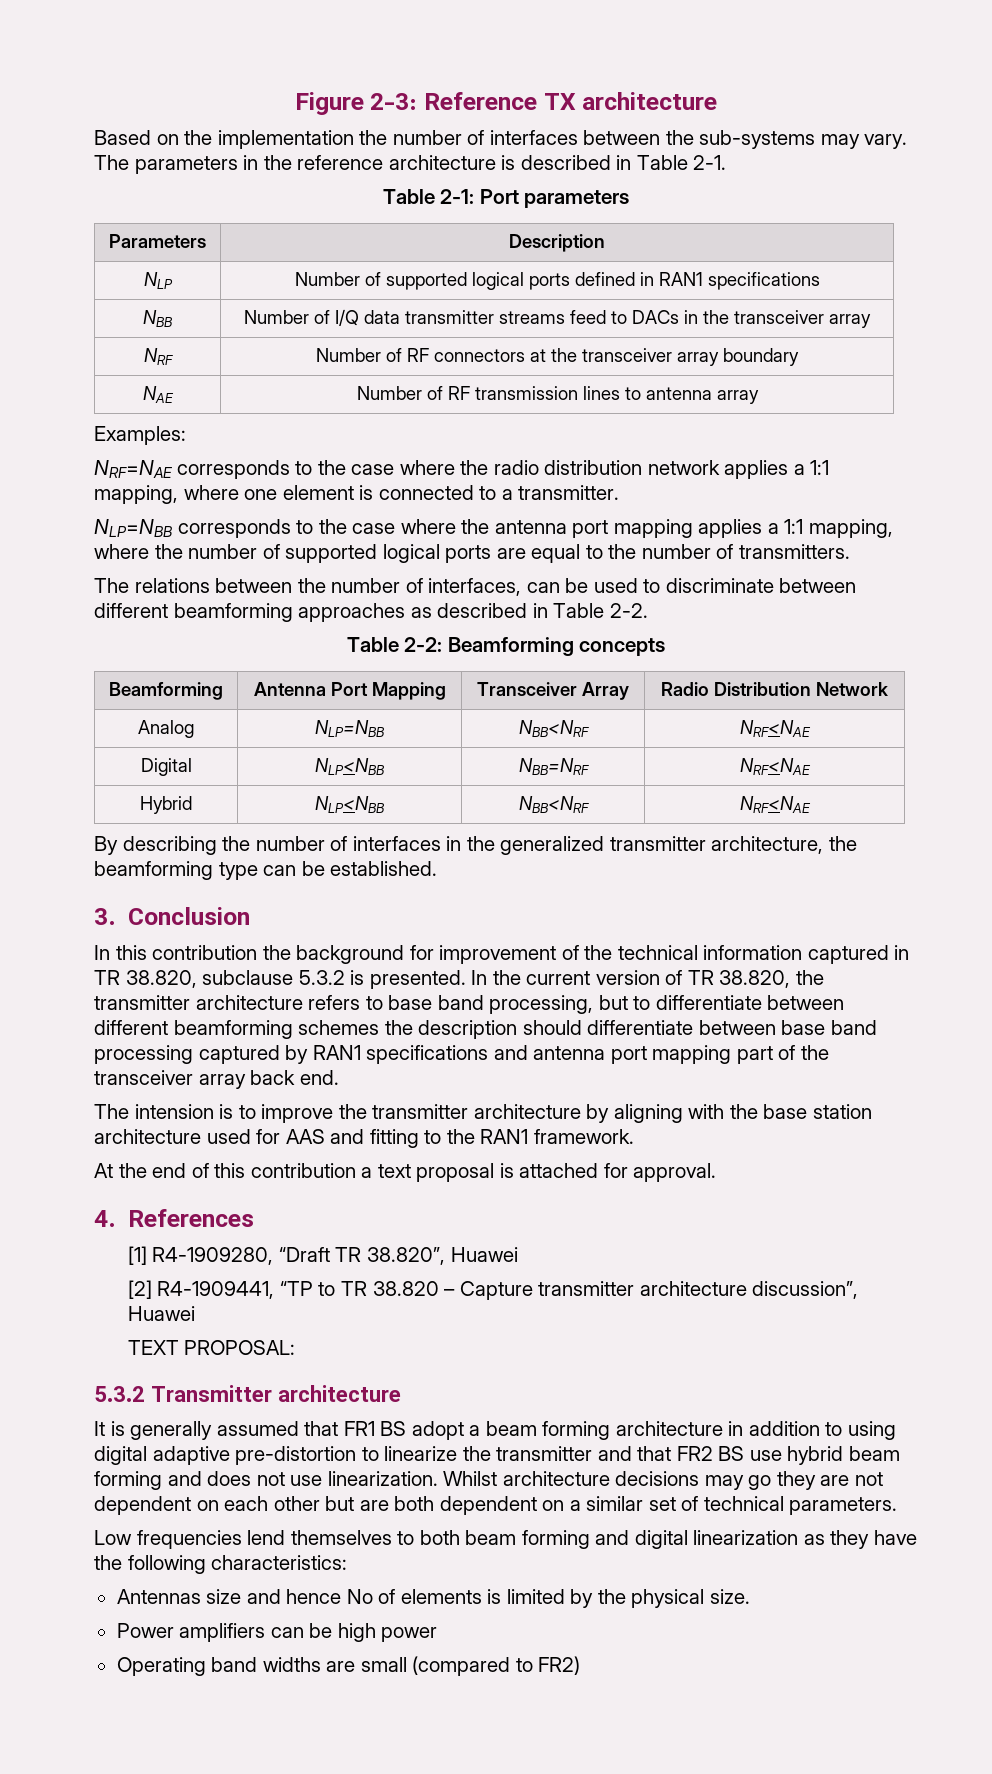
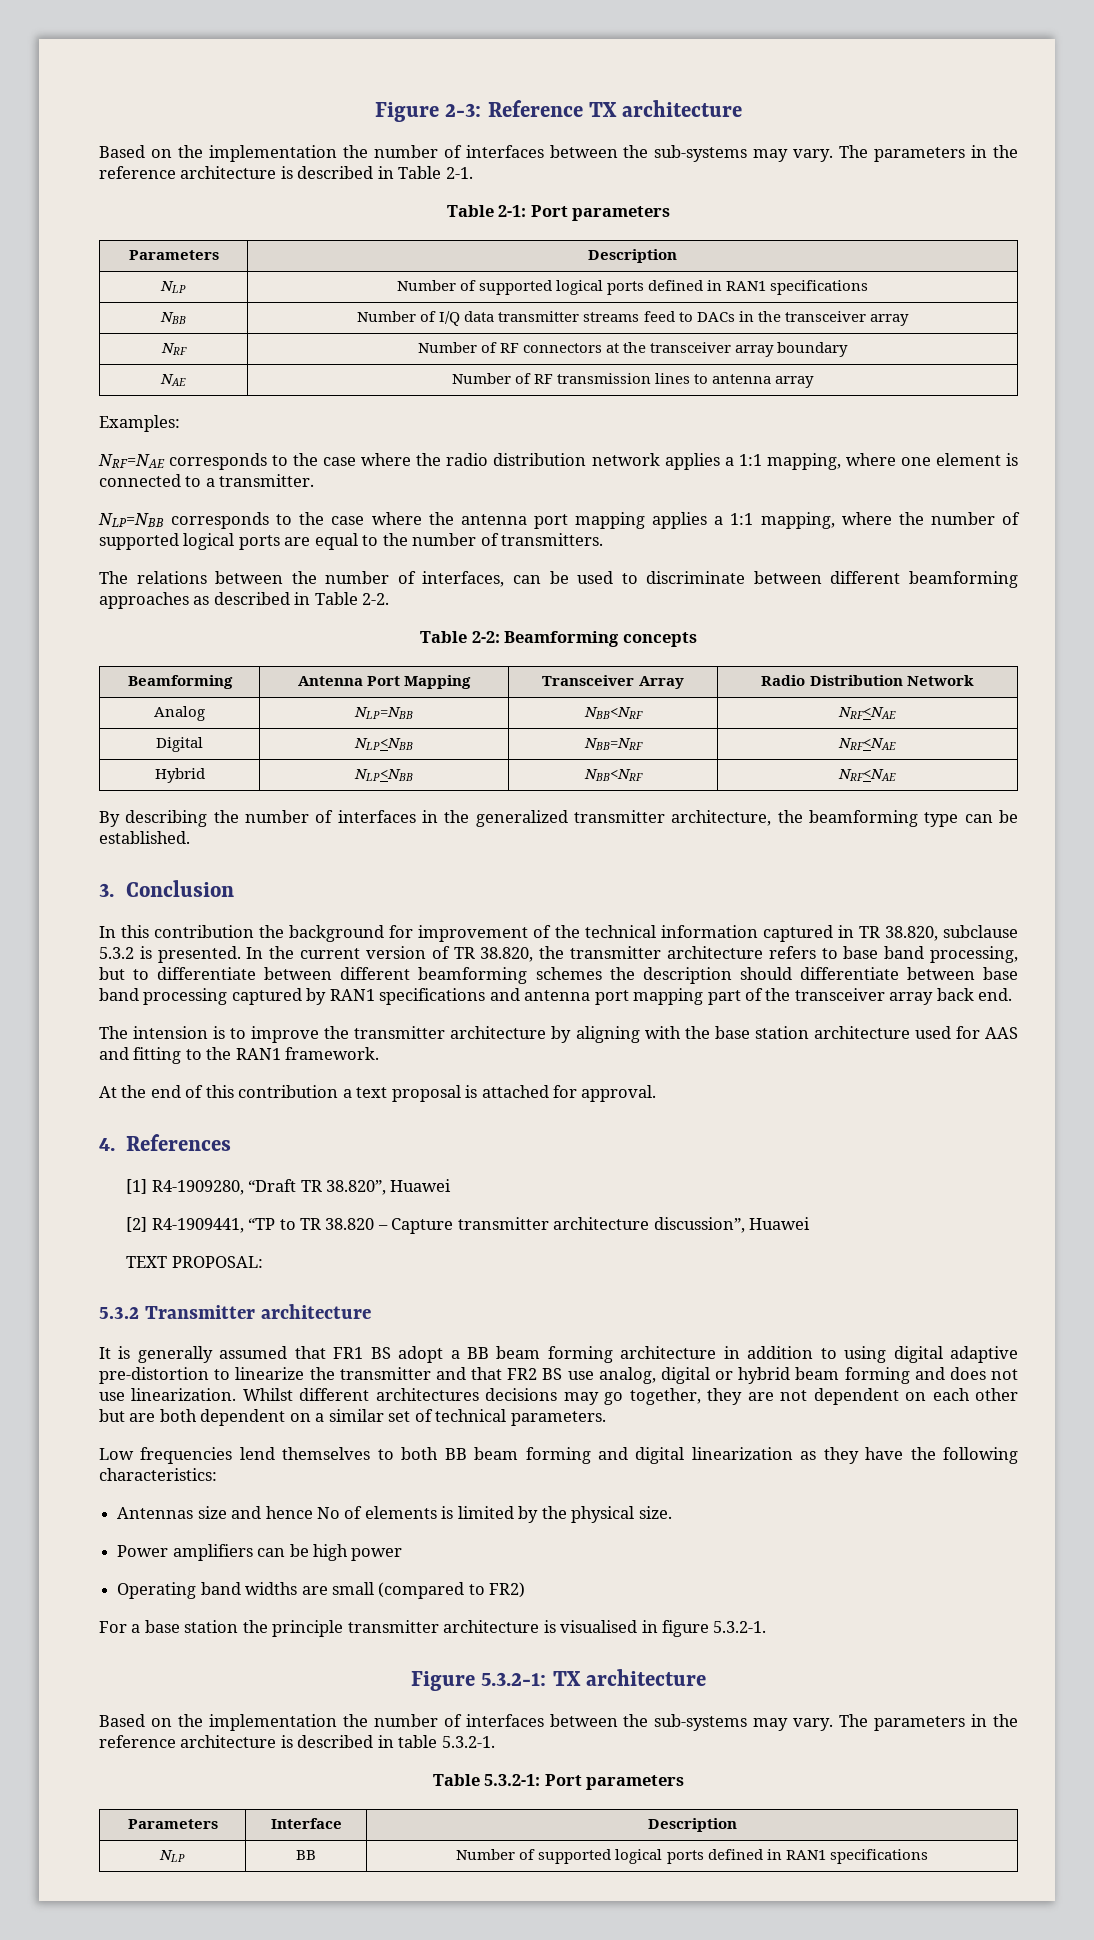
(481, 1430) none -> [467,1347,490,1359] BB
(782, 1455) none -> [598,1367,733,1384] analog, digital or
[502,1471,610,1486] architecture -> [299,1388,479,1401] different architectures
(772, 1482) none -> [629,1388,701,1405] together,
(460, 1537) none -> [444,1448,467,1460] BB
(581, 1665) none -> [99,1620,767,1637] [410,1669,707,1691] [99,1714,1018,1731] [99,1735,495,1748] [432,1774,685,1790] [127,1819,218,1829] [270,1818,342,1829] [647,1818,737,1832] [159,1850,185,1862] [296,1850,316,1860] [456,1849,928,1864] // For a base station the principle transmitter architecture is visualised in figure 5.3.2-1. // Figure 5.3.2-1: TX architecture // Based on the implementation the number of interfaces between the sub-systems may vary. The parameters in the reference architecture is described in table 5.3.2-1. // Table 5.3.2-1: Port parameters // Parameters | Interface | Description // NLP | BB | Number of supported logical ports defined in RAN1 specifications

